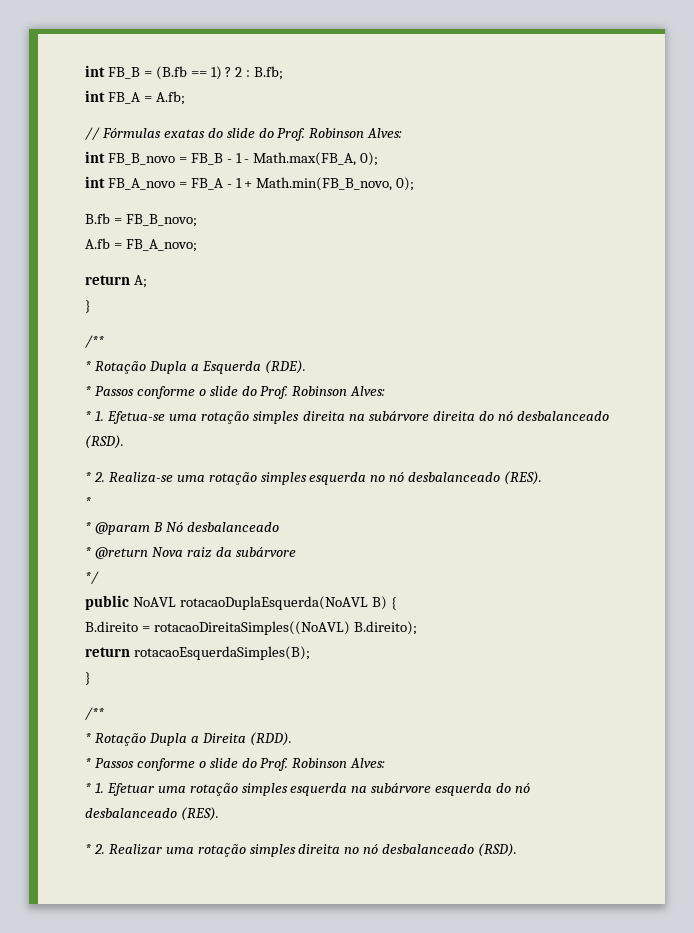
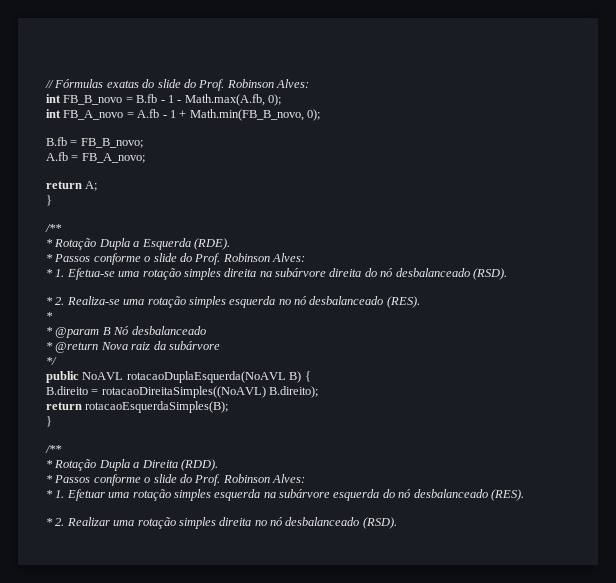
[85,65,284,80] [85,90,185,105] int FB_B = (B.fb == 1) ? 2 : B.fb; // int FB_A = A.fb; // -> (45, 84) none
[190,153,223,165] FB_B -> [136,94,158,103] B.fb
[253,152,357,166] Math.max(FB_A, -> [184,94,265,106] Math.max(A.fb,
[190,178,223,190] FB_A -> [137,109,160,118] A.fb

